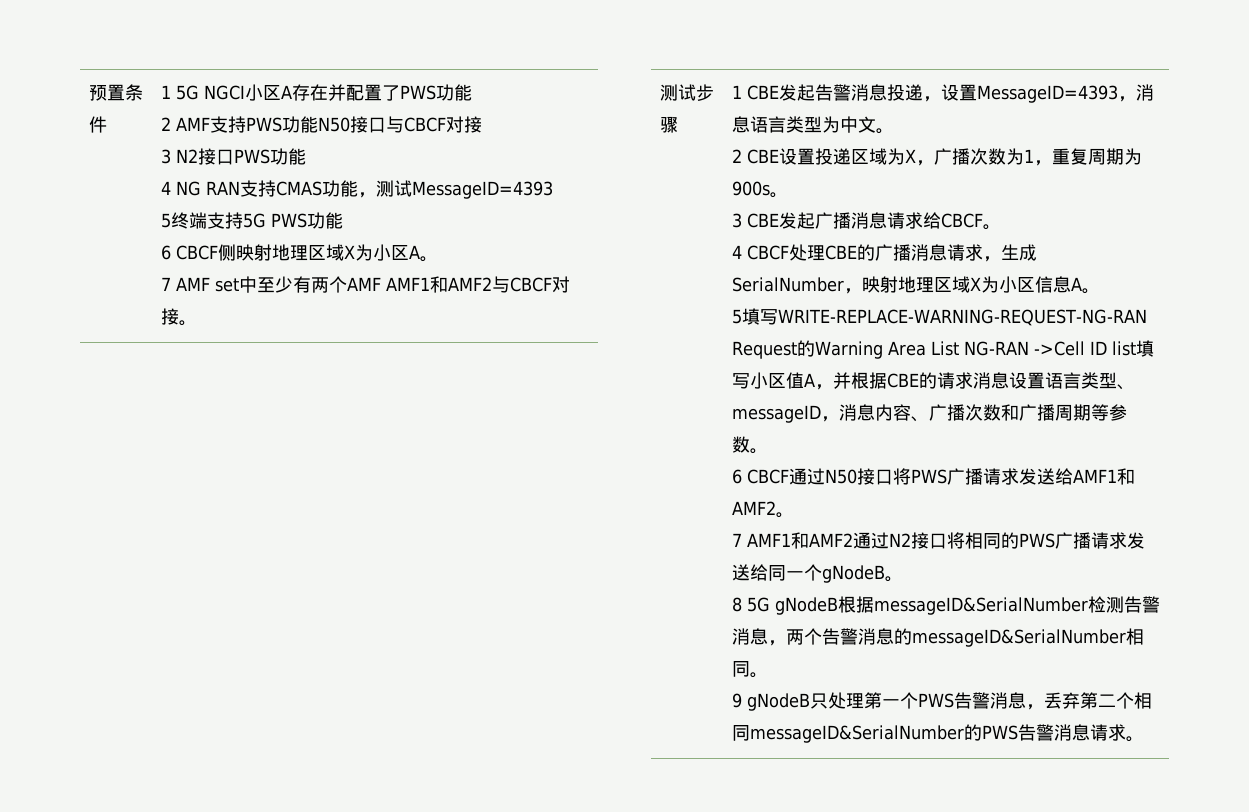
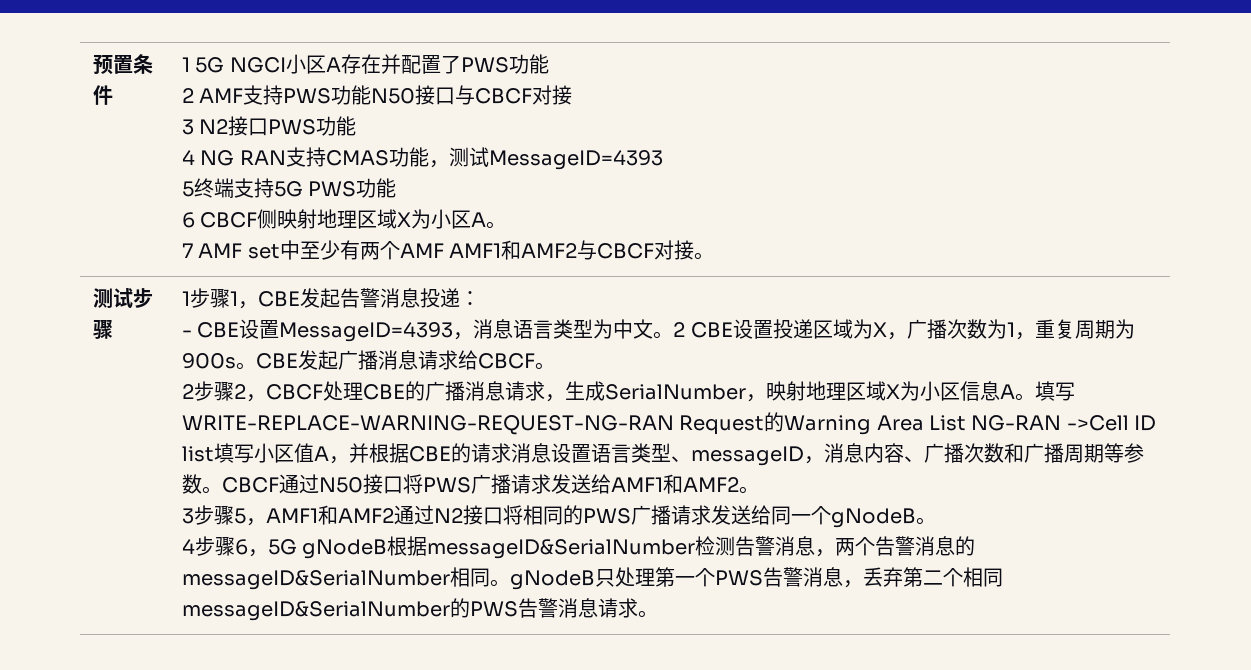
(742, 92) none -> [189,288,258,309] 步骤1，
[922,96,941,102] ， -> [459,291,480,306] [181,322,240,338] ： // - CBE
(894, 131) // -> (674, 335) none
[731,213,742,228] // 3 -> (256, 366) none
[731,245,742,259] 4 -> [181,381,266,402] 2步骤2，
[731,309,742,324] // 5 -> (1035, 397) none
[731,469,742,484] // 6 -> (222, 490) none
[731,533,742,547] 7 -> [181,505,266,526] 3步骤5，
[731,597,742,612] 8 -> [181,536,268,557] 4步骤6，
[731,693,742,708] // 9 -> (510, 583) none

